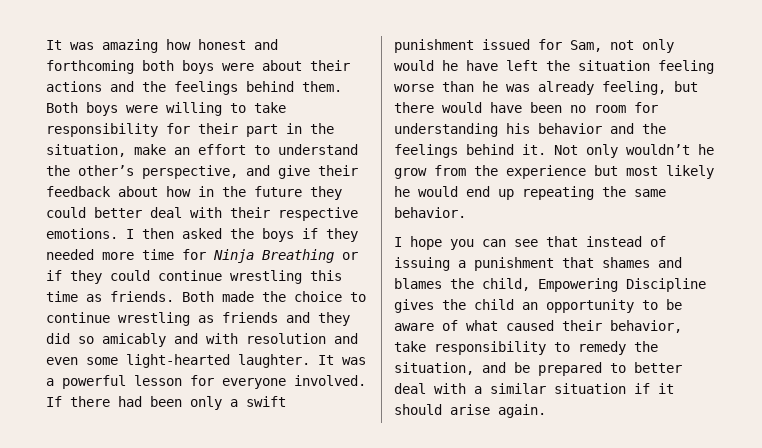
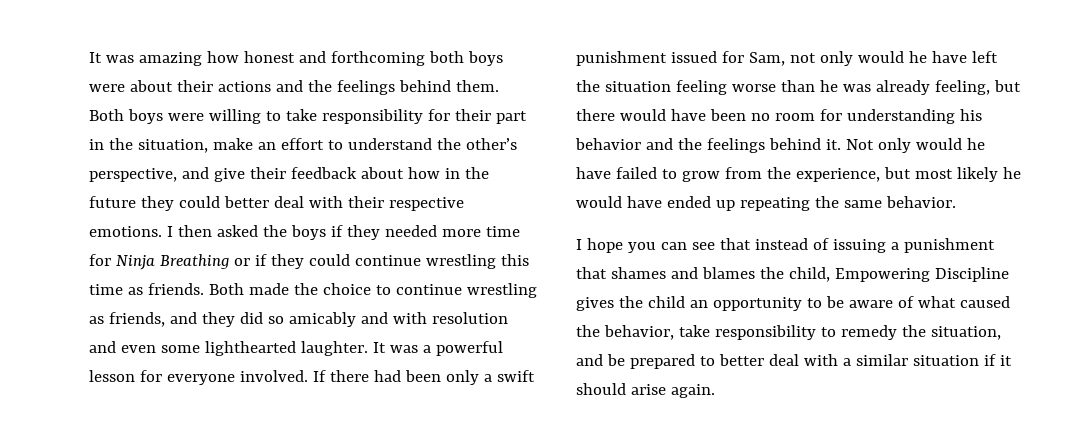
[222,312,278,323] friends -> [108,312,165,327] friends,
[126,354,230,368] light-hearted -> [204,341,296,356] lighthearted
[626,144,714,155] wouldn’t he -> [915,138,985,150] [576,167,677,179] would he have failed to
[506,165,586,179] experience -> [795,168,880,182] experience,
[466,186,490,197] end -> [626,196,711,208] have ended
[562,320,602,331] their -> [576,325,600,337] the

